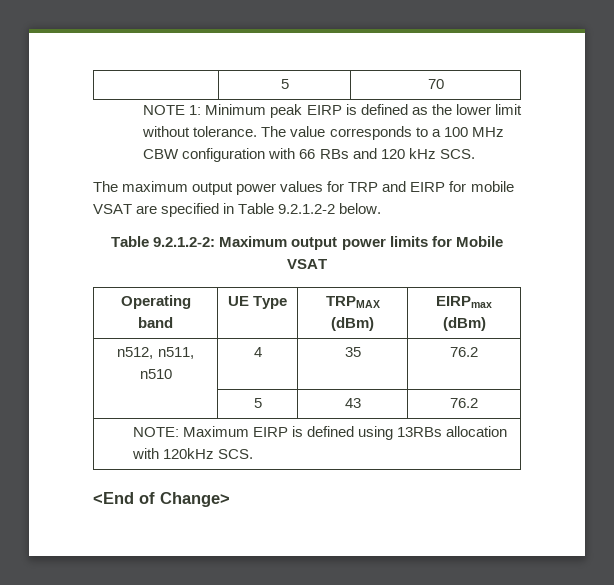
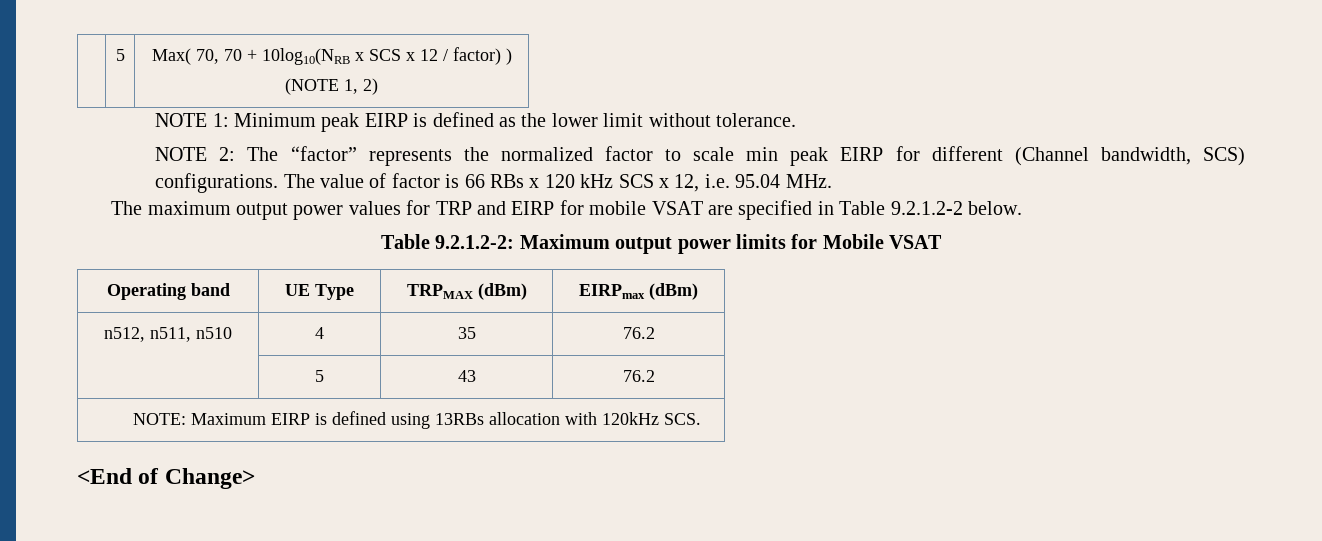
[280,79,289,89] | 5 | -> [115,49,125,61] [151,48,219,65] | 5 | Max( 70,
(444, 84) none -> [246,47,512,65] [285,78,378,95] + 10log10(NRB x SCS x 12 / factor) ) // (NOTE 1, 2)
[261,126,504,140] [143,148,296,162] The value corresponds to a 100 MHz CBW configuration with -> [155,146,1245,166] [155,173,460,193] // NOTE 2: The “factor” represents the normalized factor to scale min peak EIRP for different (Channel bandwidth, SCS) configurations. The value of factor is
[352,148,377,159] and -> [529,178,540,188] x
[439,149,475,159] SCS. -> [618,174,832,192] SCS x 12, i.e. 95.04 MHz.

